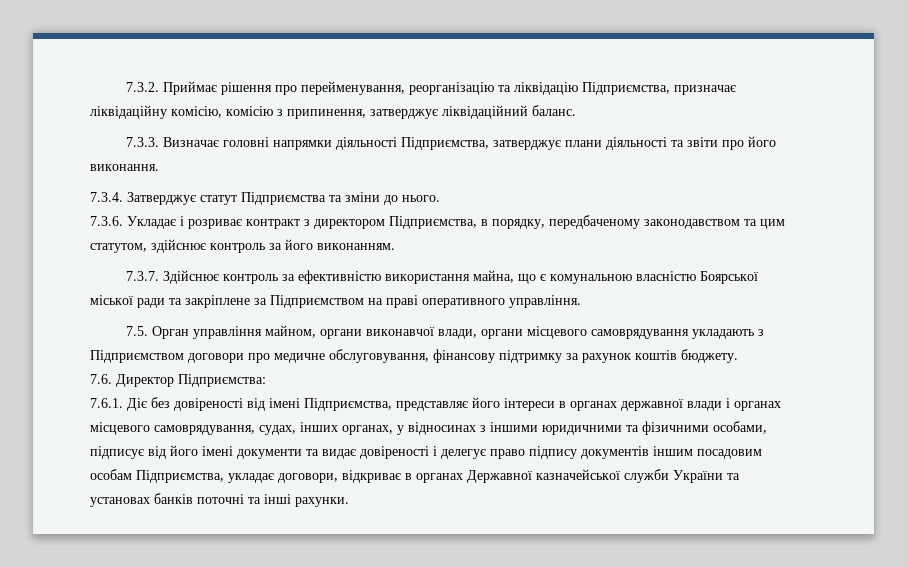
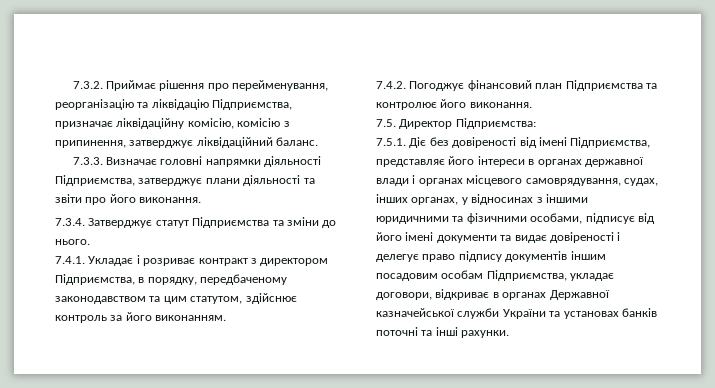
[90,216,123,226] 7.3.6. -> [55,256,85,264] 7.4.1.
[125,270,758,284] [90,295,581,308] [125,325,764,339] [90,349,738,363] [90,374,112,384] 7.3.7. Здійснює контроль за ефективністю використання майна, що є комунальною власністю Боярської міської ради та закріплене за Підприємством на праві оперативного управління. // 7.5. Орган управління майном, органи виконавчої влади, органи місцевого самоврядування укладають з Підприємством договори про медичне обслуговування, фінансову підтримку за рахунок коштів бюджету. // 7.6. -> [376,80,657,91] [376,99,532,110] [376,119,396,127] 7.4.2. Погоджує фінансовий план Підприємства та контролює його виконання. // 7.5.
[90,398,123,408] 7.6.1. -> [376,138,406,146] 7.5.1.

